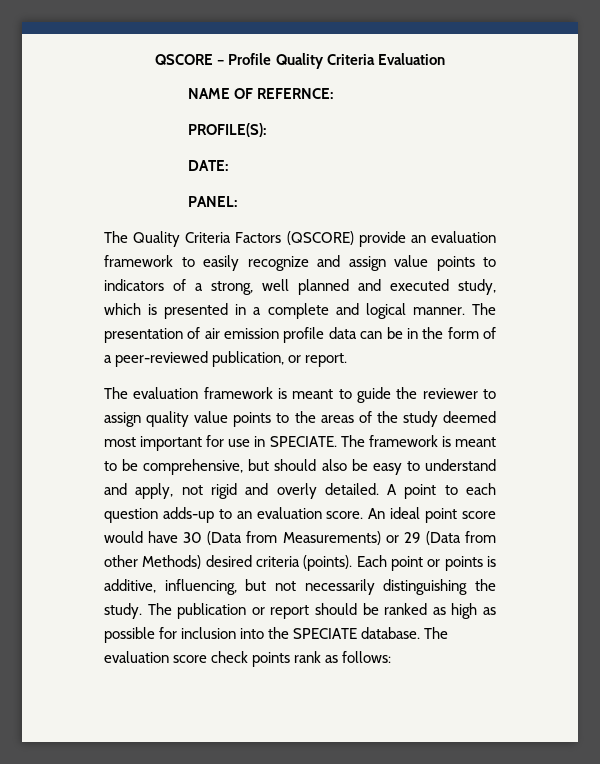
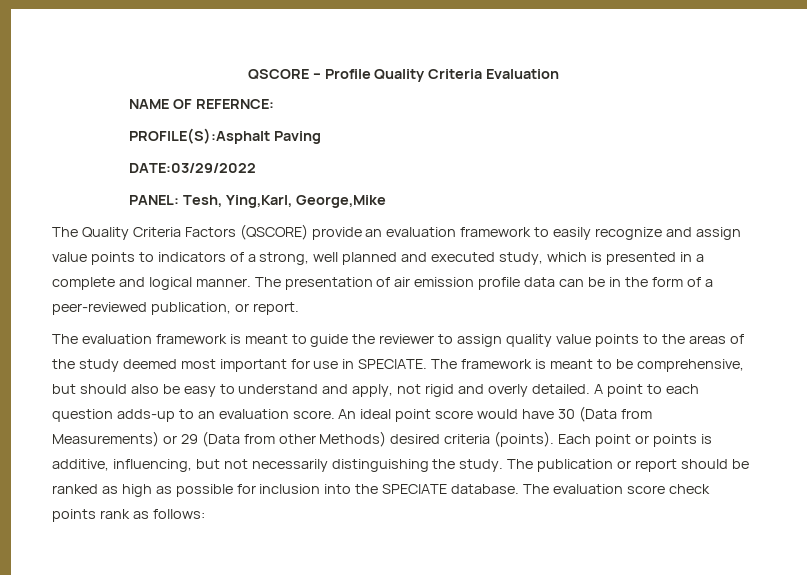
[187,123,266,137] [187,160,228,171] [187,196,237,207] PROFILE(S): // DATE: // PANEL: -> [129,128,322,144] [129,163,257,173] [129,195,386,208] PROFILE(S):Asphalt Paving // DATE:03/29/2022 // PANEL: Tesh, Ying,Karl, George,Mike

